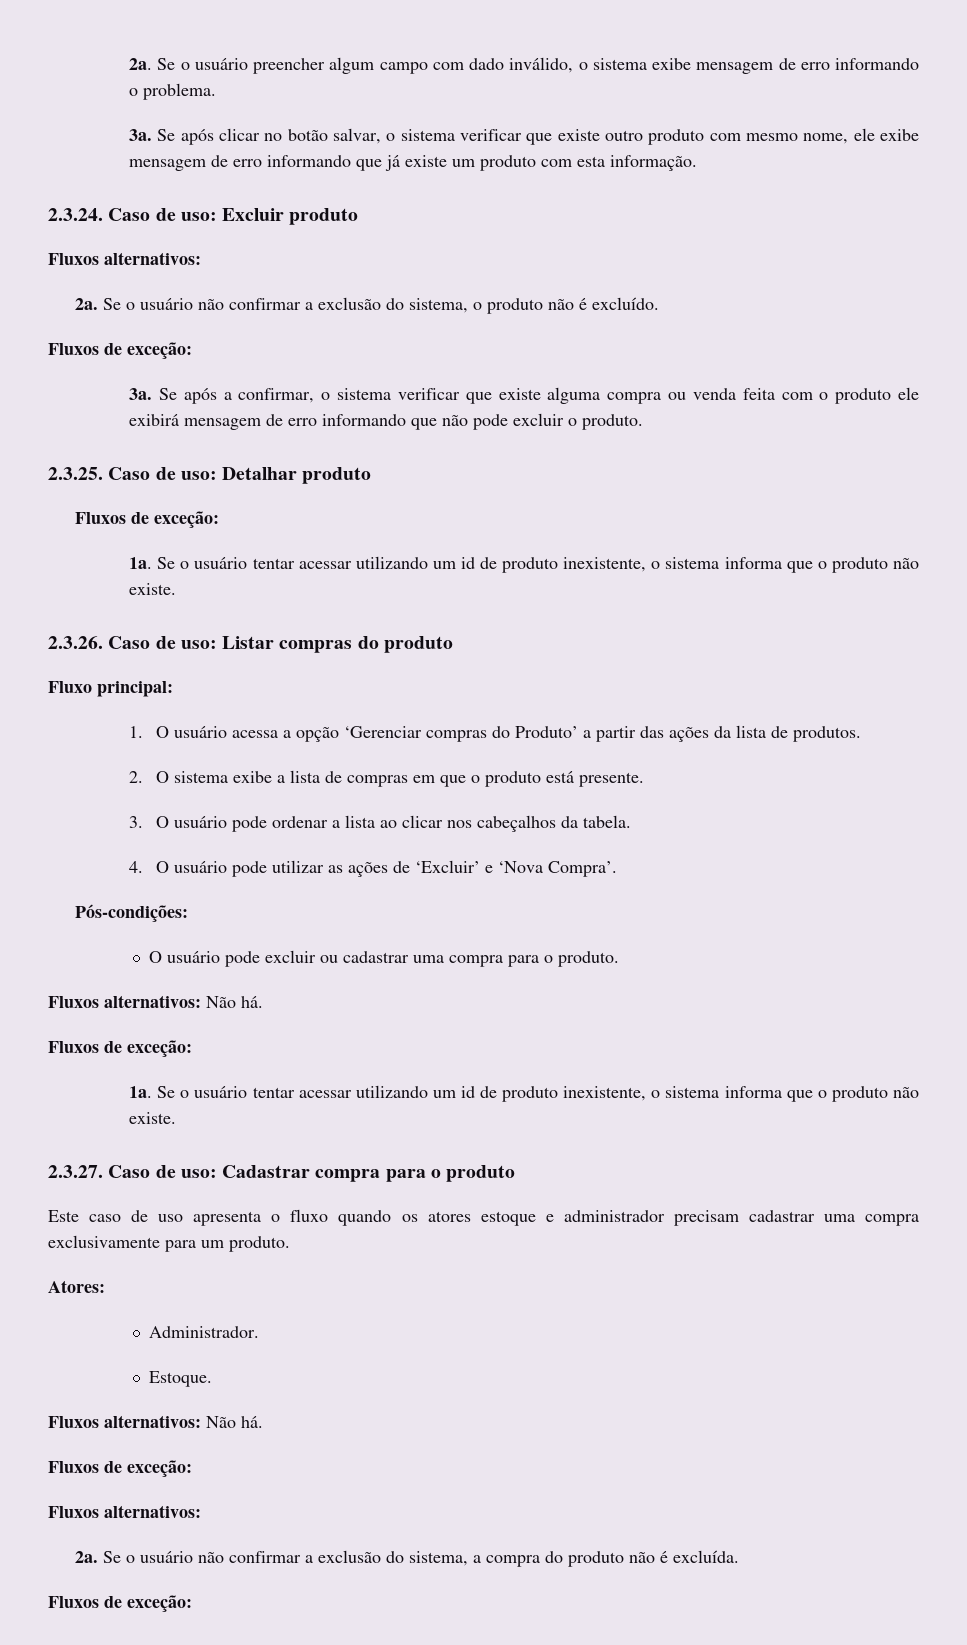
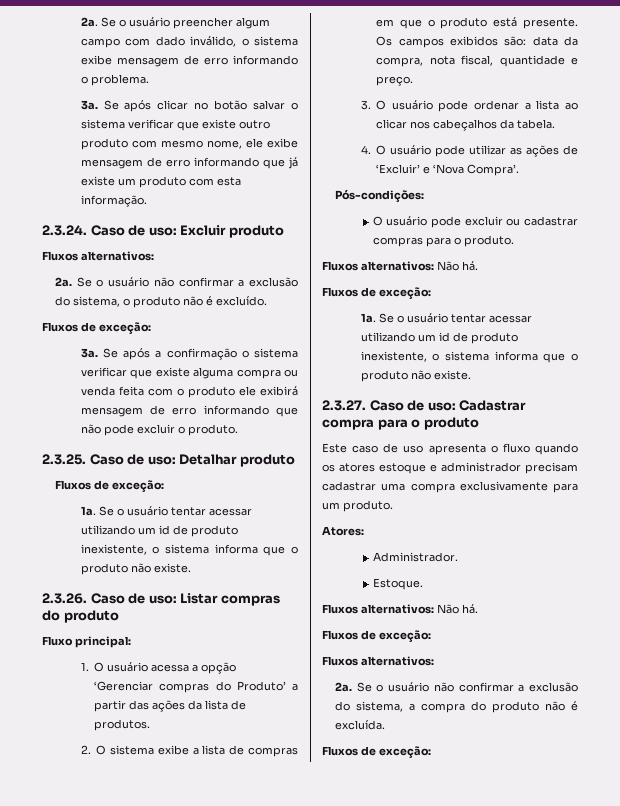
[333,128,382,144] salvar, -> [253,100,286,110] salvar
[238,388,315,403] confirmar, -> [166,348,237,360] confirmação
(645, 779) none -> [376,36,578,48] [376,55,578,67] [376,76,414,86] Os campos exibidos são: data da compra, nota fiscal, quantidade e preço.
[412,955,503,967] uma compra -> [372,237,423,247] compras

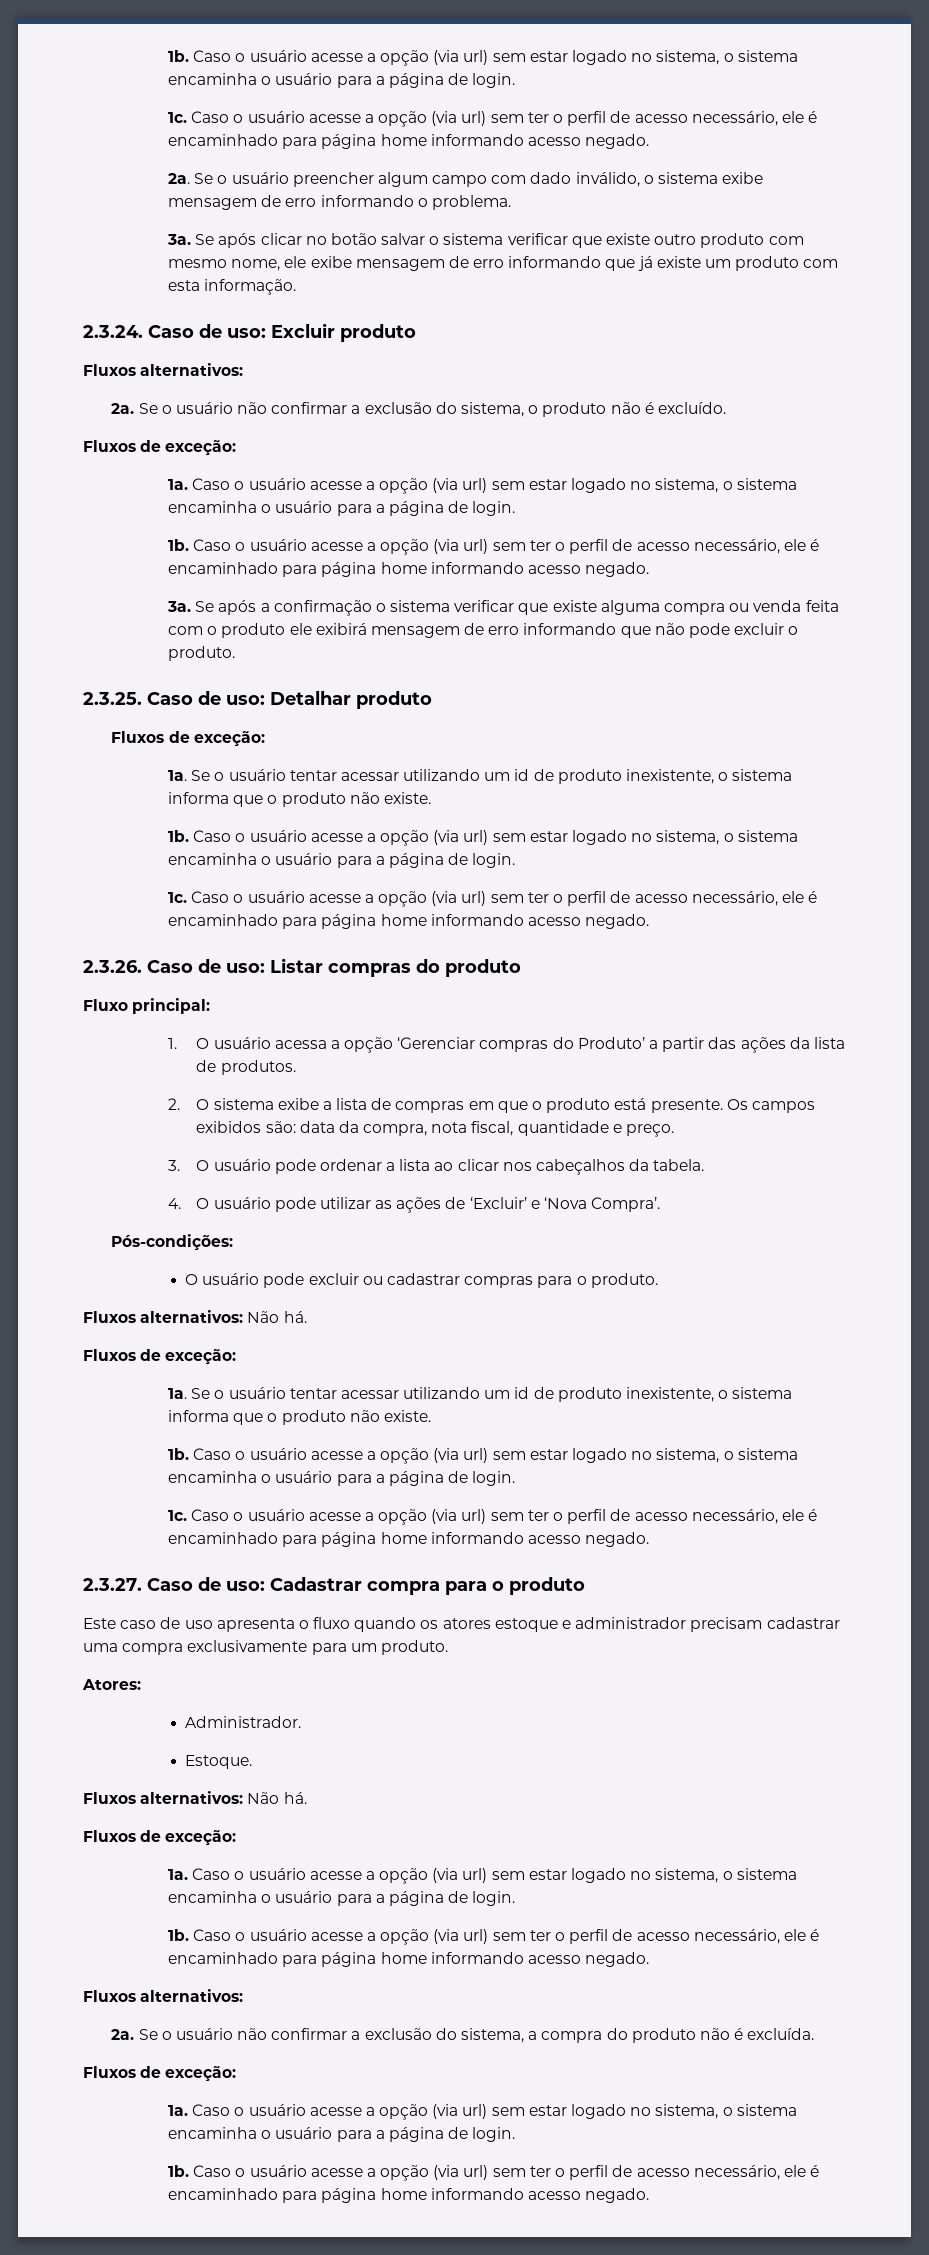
(80, 22) none -> [167,50,798,66] [167,73,516,88] [167,111,818,127] [167,134,650,149] 1b. Caso o usuário acesse a opção (via url) sem estar logado no sistema, o sistema encaminha o usuário para a página de login. // 1c. Caso o usuário acesse a opção (via url) sem ter o perfil de acesso necessário, ele é encaminhado para página home informando acesso negado. //
(151, 328) none -> [167,478,797,494] [167,501,516,516] [167,539,820,555] [167,562,650,577] // 1a. Caso o usuário acesse a opção (via url) sem estar logado no sistema, o sistema encaminha o usuário para a página de login. // 1b. Caso o usuário acesse a opção (via url) sem ter o perfil de acesso necessário, ele é encaminhado para página home informando acesso negado.
(191, 568) none -> [167,830,798,846] [167,853,516,868] [167,891,818,907] [167,914,650,929] // 1b. Caso o usuário acesse a opção (via url) sem estar logado no sistema, o sistema encaminha o usuário para a página de login. // 1c. Caso o usuário acesse a opção (via url) sem ter o perfil de acesso necessário, ele é encaminhado para página home informando acesso negado.
(471, 375) none -> [167,1448,798,1464] [167,1471,516,1486] [167,1509,818,1525] [167,1532,650,1547] // 1b. Caso o usuário acesse a opção (via url) sem estar logado no sistema, o sistema encaminha o usuário para a página de login. // 1c. Caso o usuário acesse a opção (via url) sem ter o perfil de acesso necessário, ele é encaminhado para página home informando acesso negado.
(431, 636) none -> [167,1868,797,1884] [167,1891,516,1906] [167,1929,820,1945] [167,1952,650,1967] // 1a. Caso o usuário acesse a opção (via url) sem estar logado no sistema, o sistema encaminha o usuário para a página de login. // 1b. Caso o usuário acesse a opção (via url) sem ter o perfil de acesso necessário, ele é encaminhado para página home informando acesso negado.
(431, 752) none -> [167,2104,797,2120] [167,2127,516,2142] [167,2165,820,2181] [167,2188,650,2203] // 1a. Caso o usuário acesse a opção (via url) sem estar logado no sistema, o sistema encaminha o usuário para a página de login. // 1b. Caso o usuário acesse a opção (via url) sem ter o perfil de acesso necessário, ele é encaminhado para página home informando acesso negado.

